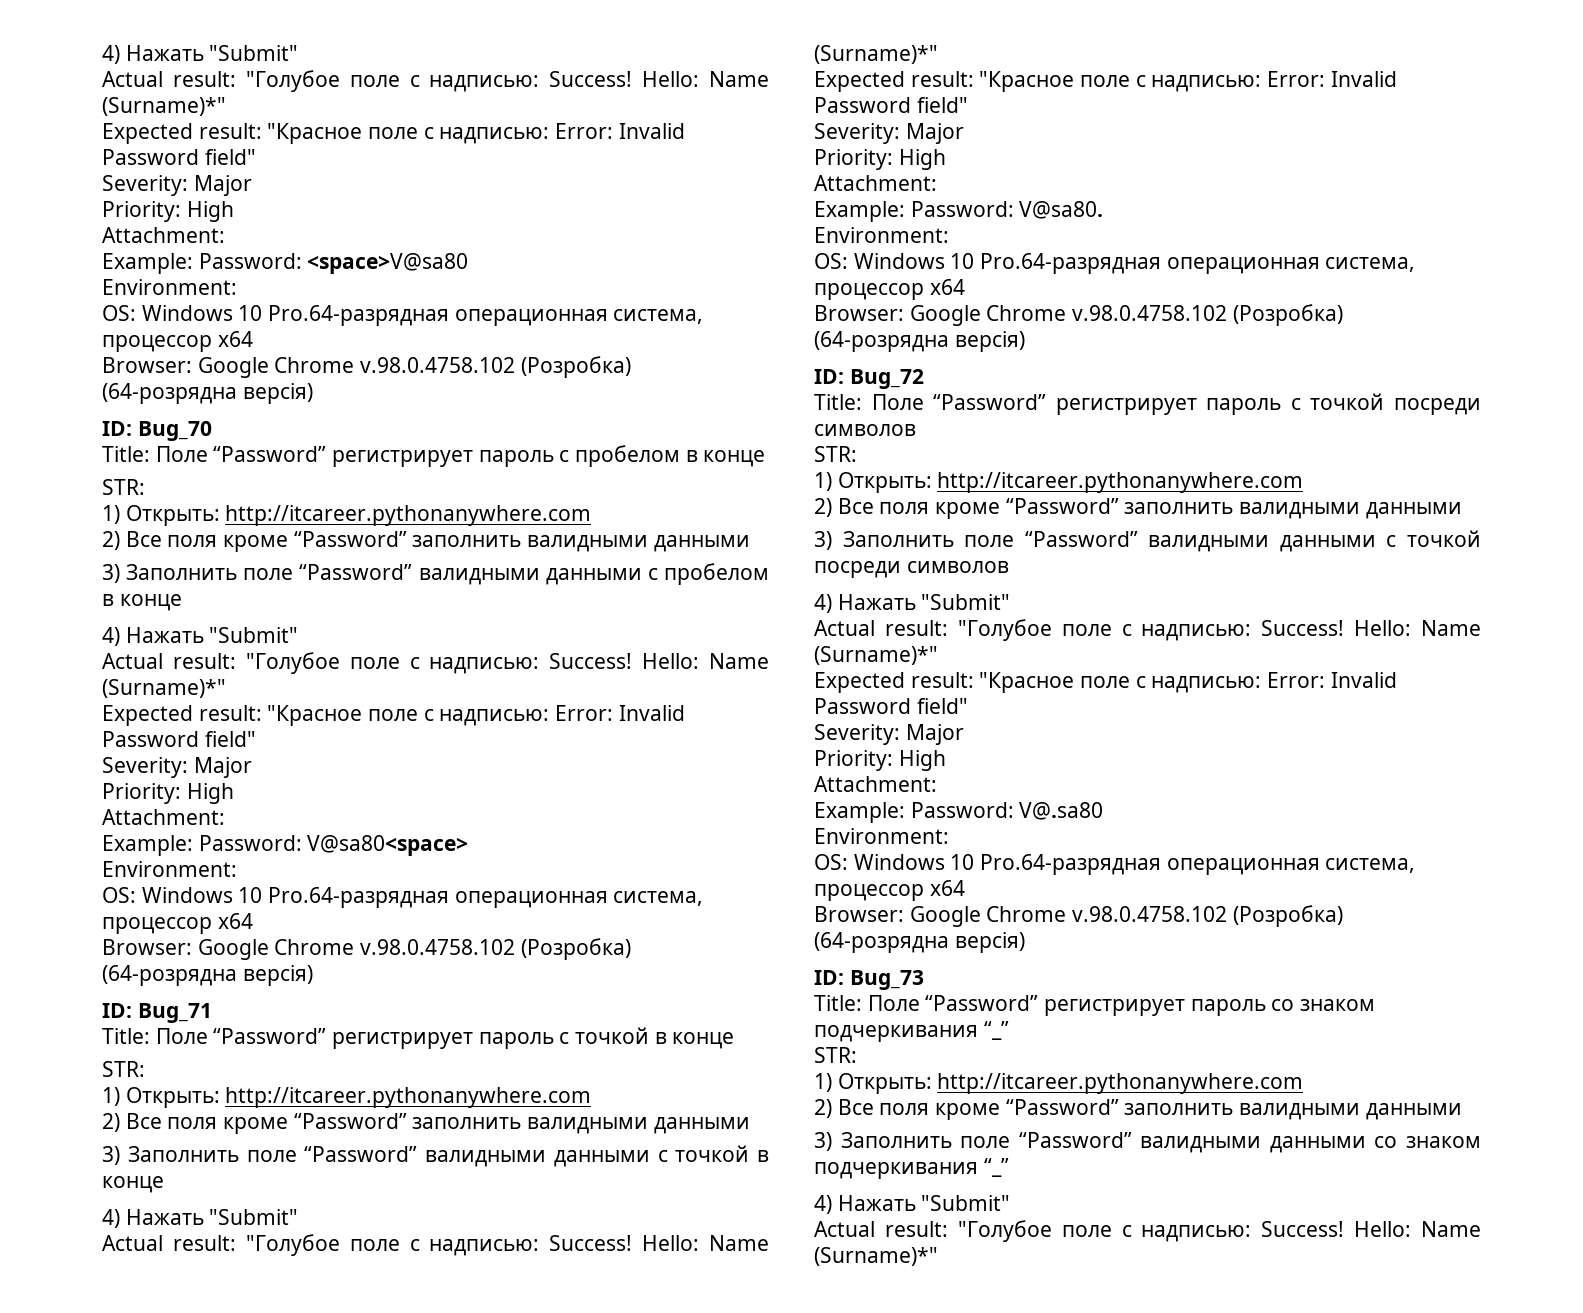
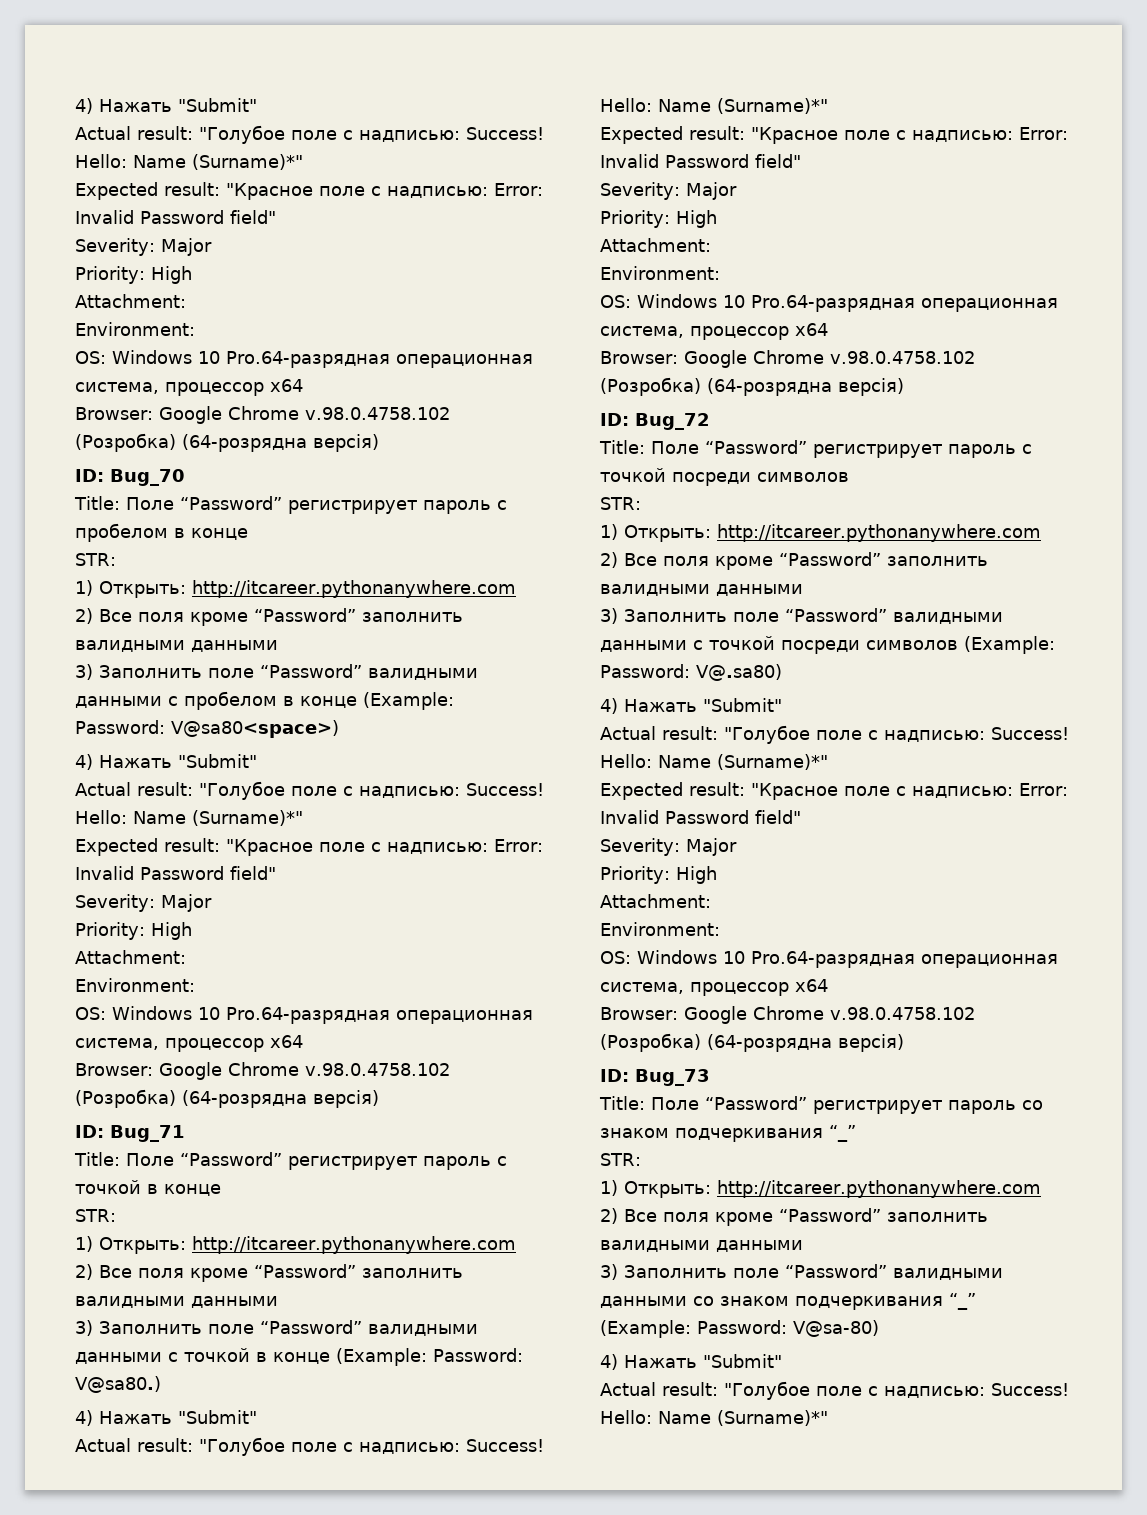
[102,253,469,274] // Example: Password: <space>V@sa80 -> (186, 301) none
(182, 602) none -> [363,692,454,710] [75,720,339,738] (Example: Password: V@sa80<space>)
[102,835,469,856] // Example: Password: V@sa80<space> -> (186, 957) none
(164, 1184) none -> [336,1348,523,1366] [75,1376,161,1393] (Example: Password: V@sa80.)
[814,201,1104,222] // Example: Password: V@sa80. -> (711, 245) none
(1009, 567) none -> [964,636,1055,654] [600,664,782,681] (Example: Password: V@.sa80)
[814,802,1104,823] // Example: Password: V@.sa80 -> (711, 901) none
(1009, 1167) none -> [600,1320,879,1338] (Example: Password: V@sa-80)

